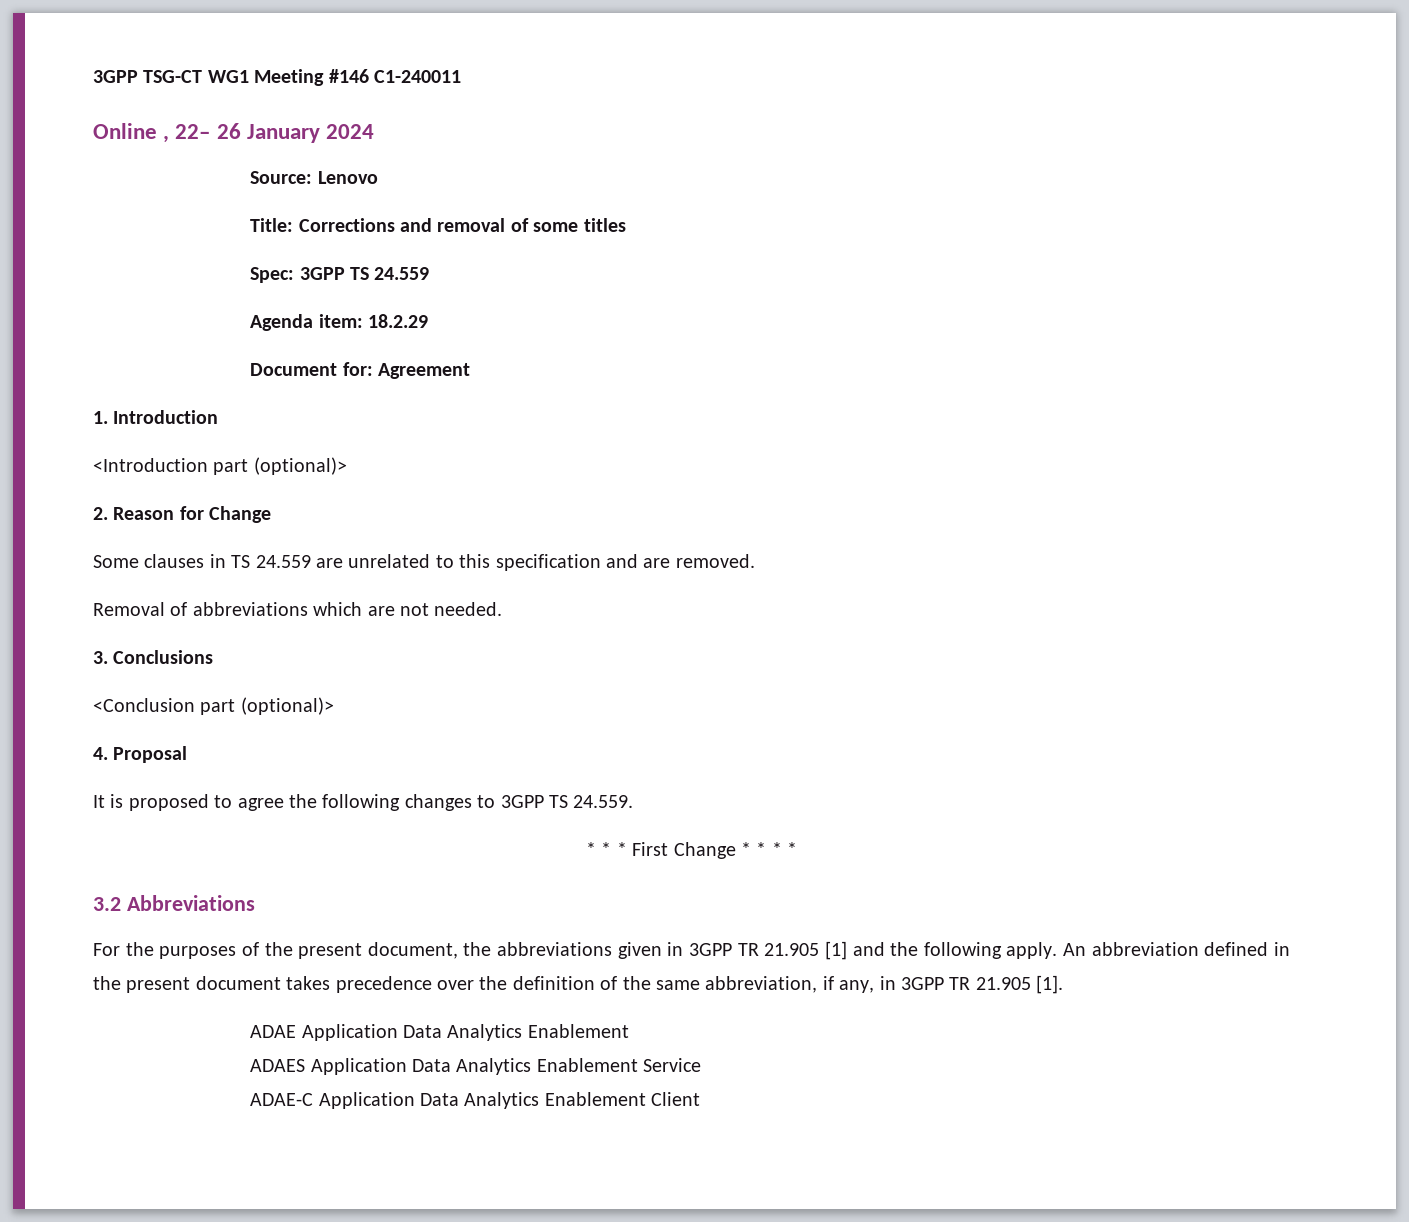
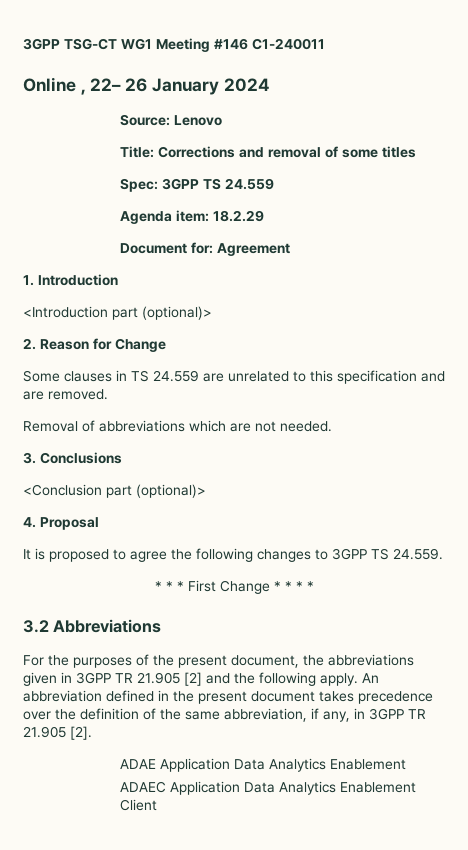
[824,941,847,960] [1] -> [184,672,202,686] [2]
[1036,975,1064,994] [1]. -> [70,726,92,740] [2].
[250,1058,702,1075] [250,1093,314,1106] ADAES Application Data Analytics Enablement Service // ADAE-C -> [120,781,167,793] ADAEC

